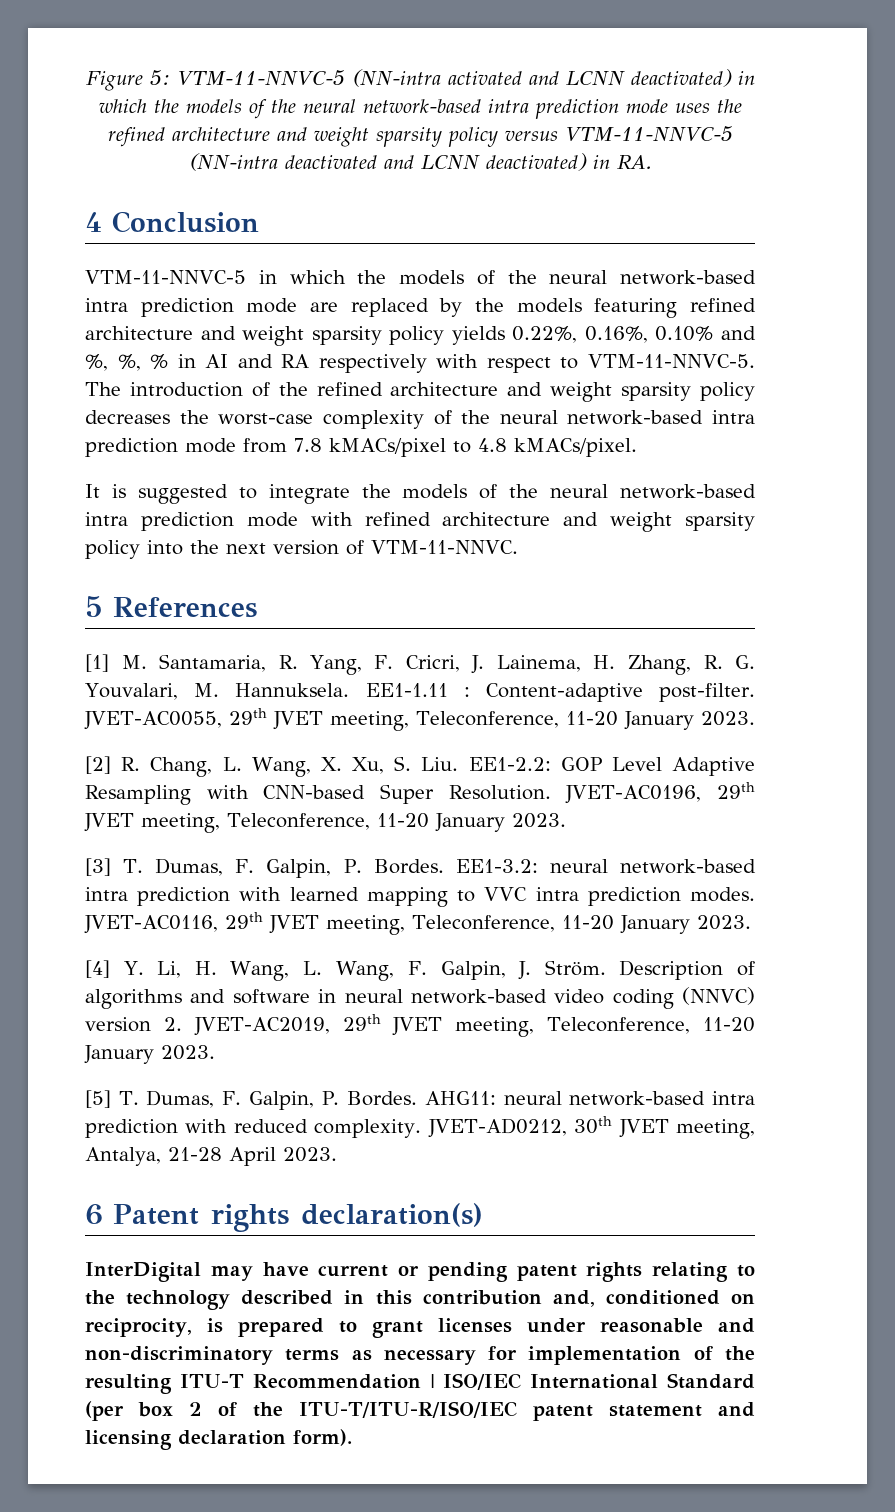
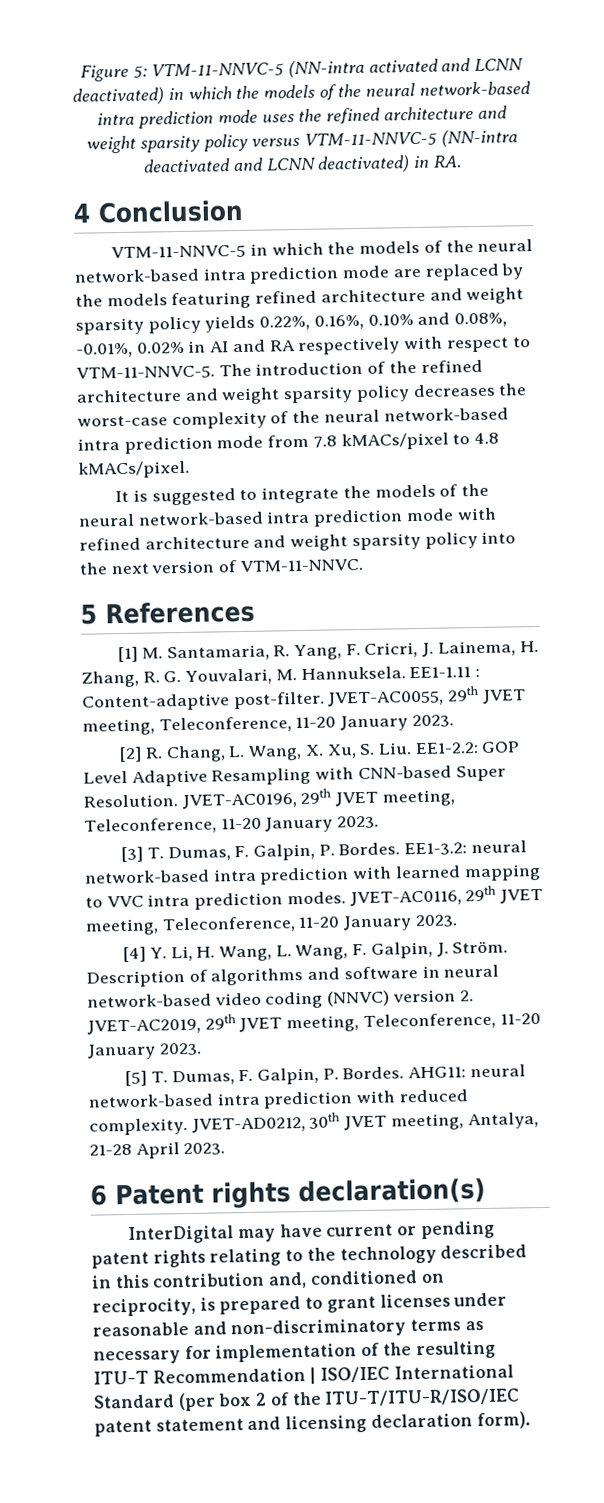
[85,354,169,371] %, %, % -> [454,312,508,328] [76,341,185,358] 0.08%, -0.01%, 0.02%

